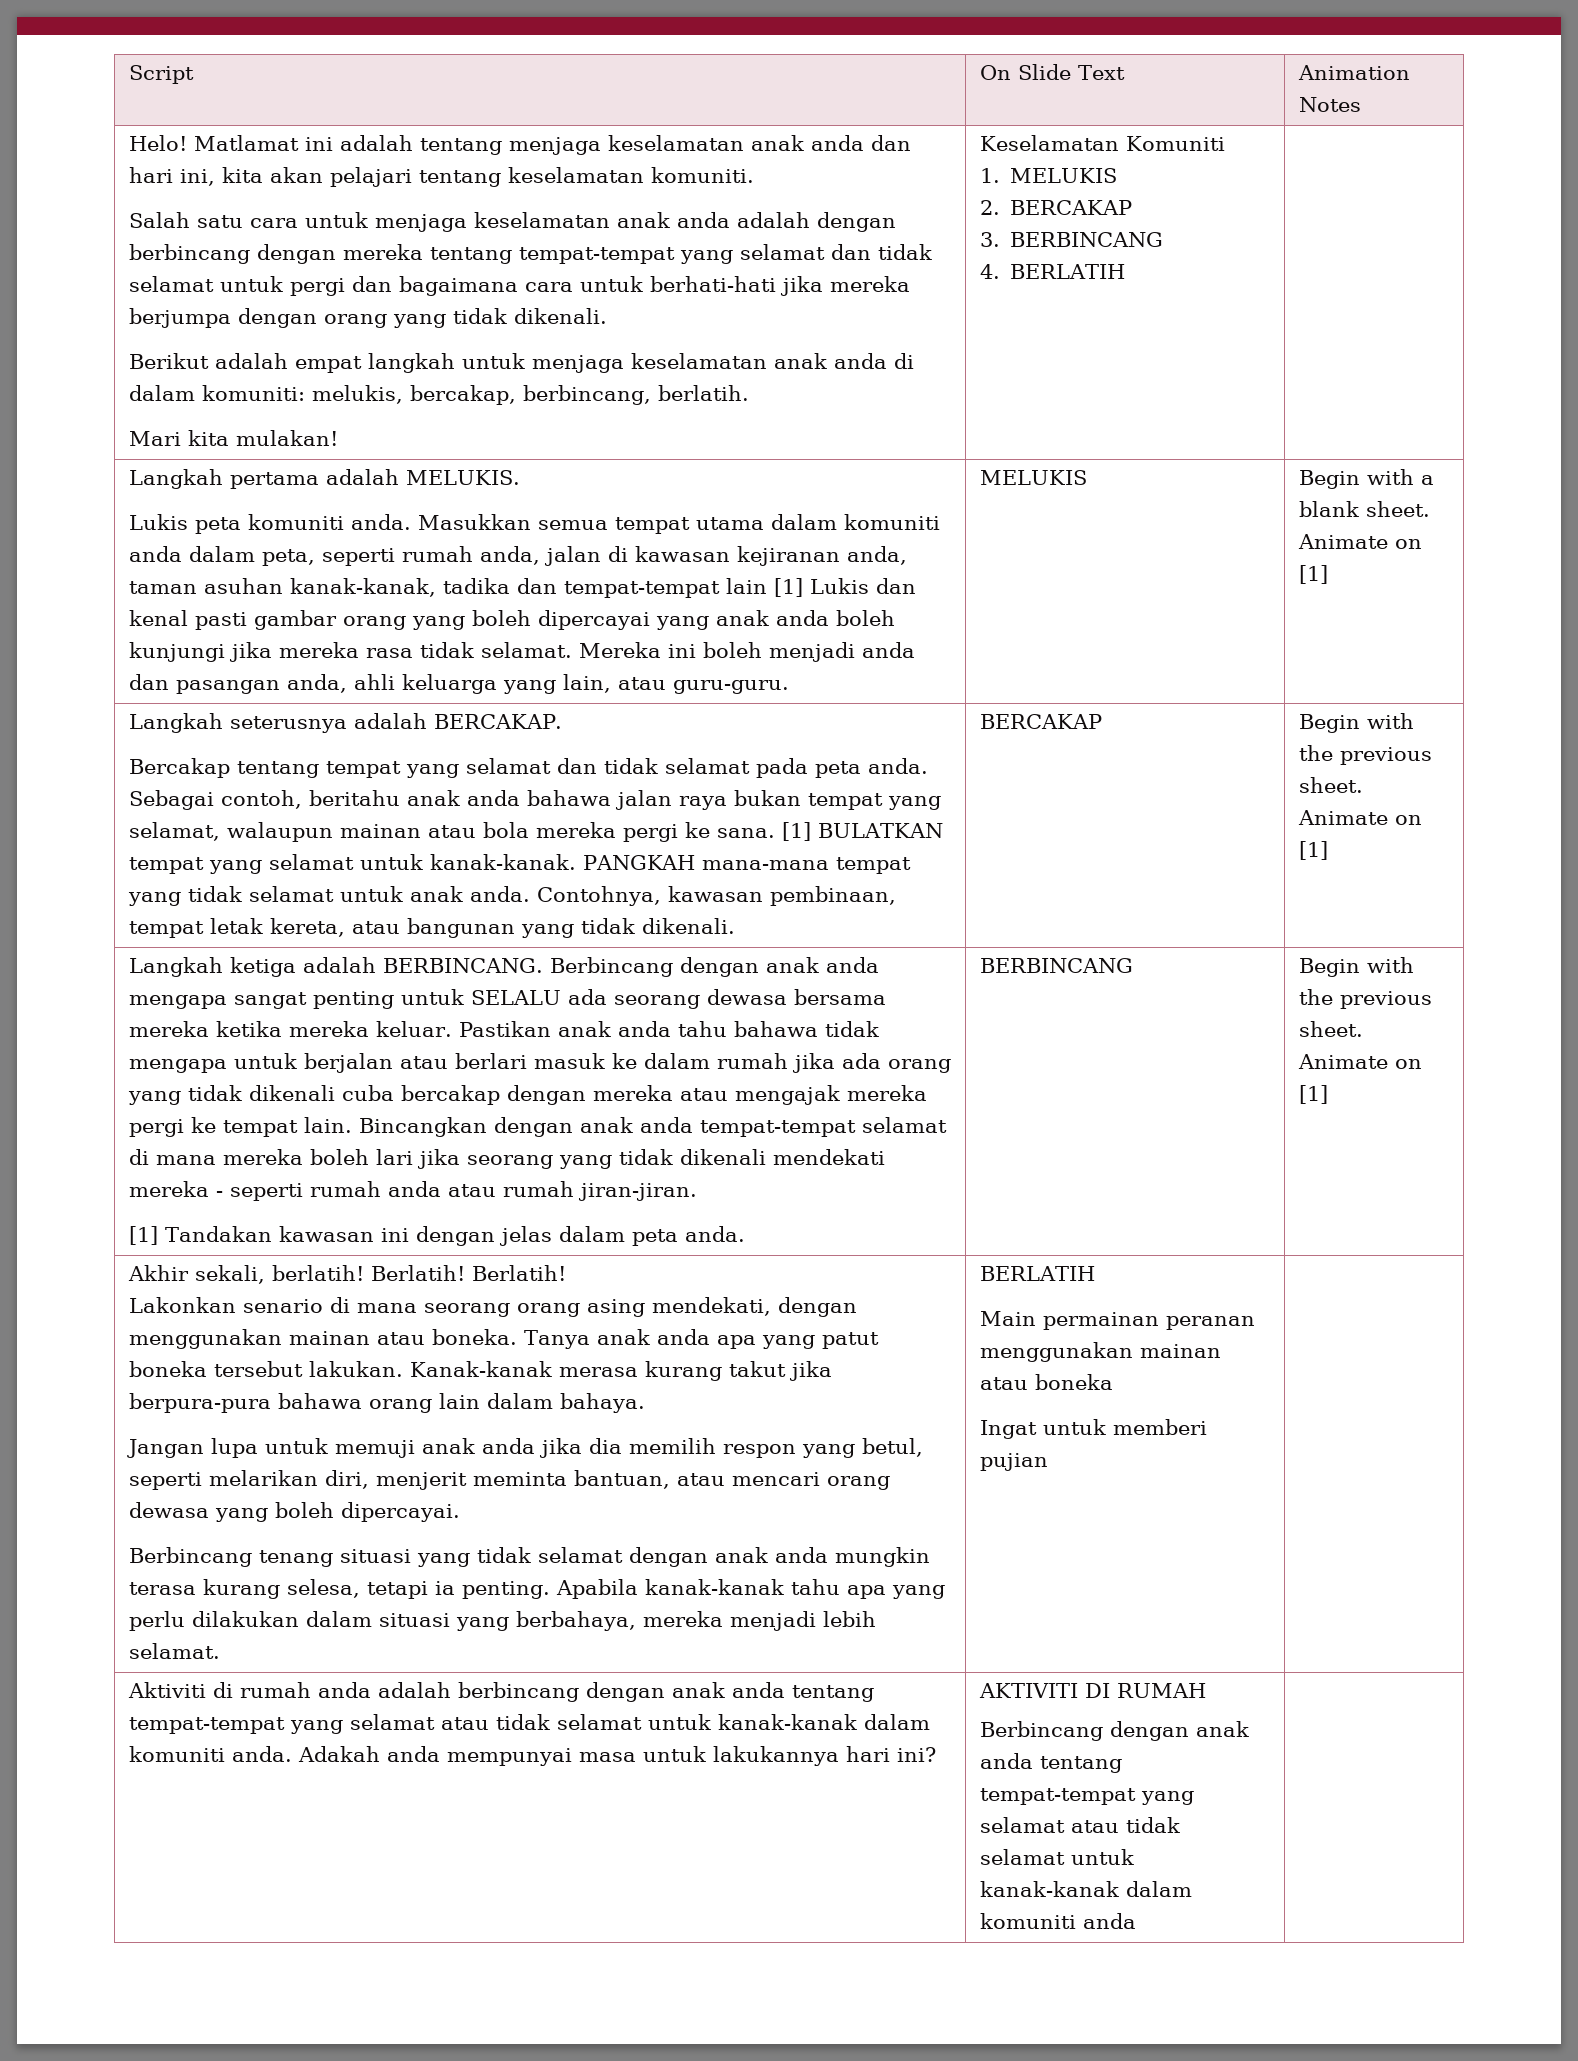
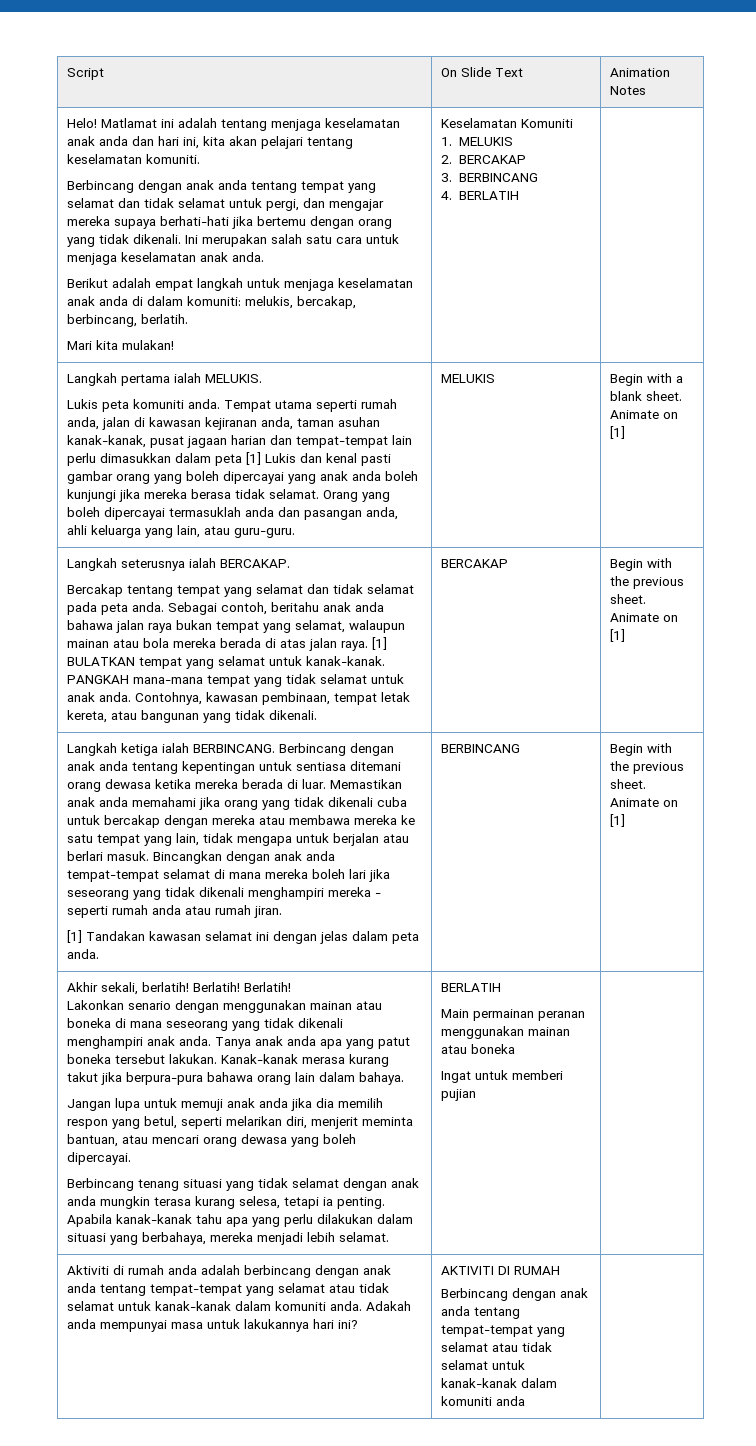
[128,212,190,228] Salah -> [67,180,377,193] [67,198,385,211] [67,216,393,229] [67,234,303,247] Berbincang dengan anak anda tentang tempat yang selamat dan tidak selamat untuk pergi, dan mengajar mereka supaya berhati-hati jika bertemu dengan orang yang tidak dikenali. Ini merupakan salah
[676,212,896,232] [128,244,932,264] [128,276,910,296] [128,308,607,328] anda adalah dengan berbincang dengan mereka tentang tempat-tempat yang selamat dan tidak selamat untuk pergi dan bagaimana cara untuk berhati-hati jika mereka berjumpa dengan orang yang tidak dikenali. -> [232,252,265,262] anda.
[325,469,399,485] adalah -> [174,373,202,383] ialah
[417,514,940,534] [128,546,315,566] Masukkan semua tempat utama dalam komuniti anda dalam peta, -> [224,400,313,412] Tempat utama
[442,578,767,598] tadika dan tempat-tempat lain -> [150,435,413,448] [67,453,243,466] pusat jagaan harian dan tempat-tempat lain perlu dimasukkan dalam peta
[365,648,413,658] rasa -> [191,489,232,499] berasa
[578,642,855,662] Mereka ini boleh menjadi -> [323,490,391,502] [67,507,242,520] Orang yang boleh dipercayai termasuklah
[353,713,427,729] adalah -> [189,558,217,568] ialah
[622,822,775,842] pergi ke sana. -> [220,638,369,651] berada di atas jalan raya.
[302,957,376,973] adalah -> [162,743,190,753] ialah
[128,989,886,1009] [128,1021,819,1037] mengapa sangat penting untuk SELALU ada seorang dewasa bersama mereka ketika mereka keluar. Pastikan anak anda tahu bahawa -> [132,761,402,774] [67,779,403,792] [67,797,408,810] [67,815,416,828] [67,833,200,846] tentang kepentingan untuk sentiasa ditemani orang dewasa ketika mereka berada di luar. Memastikan anak anda memahami jika orang yang tidak dikenali cuba untuk bercakap dengan mereka atau membawa mereka ke satu tempat yang lain,
[533,1053,951,1073] [127,1085,927,1105] [128,1117,352,1137] masuk ke dalam rumah jika ada orang yang tidak dikenali cuba bercakap dengan mereka atau mengajak mereka pergi ke tempat lain. -> [107,851,150,861] masuk.
[466,1149,885,1169] seorang yang tidak dikenali mendekati -> [67,887,325,900] seseorang yang tidak dikenali menghampiri
[577,1183,697,1201] jiran-jiran. -> [254,906,283,918] jiran.
(374, 1234) none -> [205,931,253,941] selamat
[329,1297,857,1317] [128,1329,517,1349] di mana seorang orang asing mendekati, dengan menggunakan mainan atau boneka. -> [175,1000,383,1013] [67,1018,344,1031] [67,1036,212,1049] dengan menggunakan mainan atau boneka di mana seseorang yang tidak dikenali menghampiri anak anda.

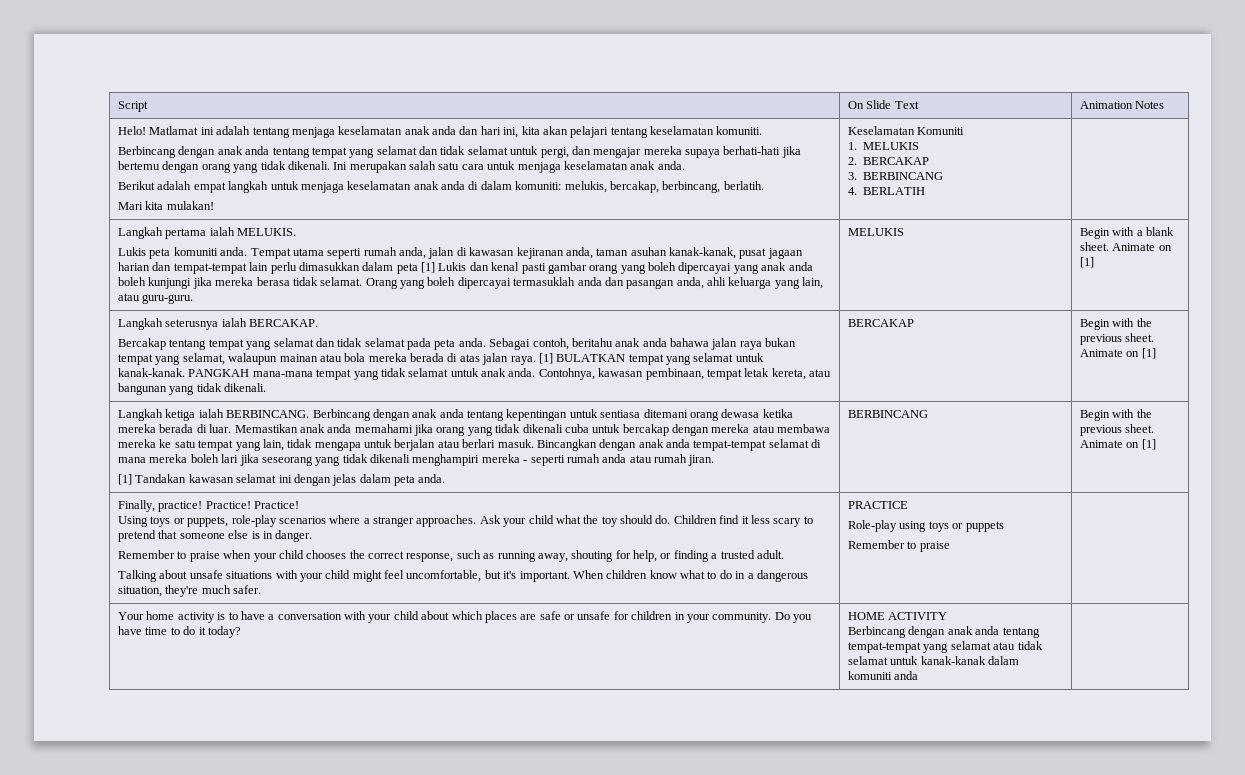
[67,982,292,995] [67,1000,383,1013] [67,1018,344,1031] [67,1036,411,1049] [67,1054,390,1067] [67,1072,405,1085] [67,1098,384,1111] [67,1116,414,1129] [67,1134,357,1147] [67,1152,132,1165] [67,1178,420,1191] [67,1196,386,1209] [67,1214,414,1227] [67,1232,390,1245] [441,983,502,992] [441,1009,586,1021] [441,1026,571,1039] [441,1044,516,1054] [441,1070,564,1083] [441,1089,477,1101] [67,1265,392,1278] [67,1283,390,1296] [67,1301,412,1311] [67,1319,359,1332] [441,1266,561,1275] Akhir sekali, berlatih! Berlatih! Berlatih! // Lakonkan senario dengan menggunakan mainan atau boneka di mana seseorang yang tidak dikenali menghampiri anak anda. Tanya anak anda apa yang patut boneka tersebut lakukan. Kanak-kanak merasa kurang takut jika berpura-pura bahawa orang lain dalam bahaya. // Jangan lupa untuk memuji anak anda jika dia memilih respon yang betul, seperti melarikan diri, menjerit meminta bantuan, atau mencari orang dewasa yang boleh dipercayai. // Berbincang tenang situasi yang tidak selamat dengan anak anda mungkin terasa kurang selesa, tetapi ia penting. Apabila kanak-kanak tahu apa yang perlu dilakukan dalam situasi yang berbahaya, mereka menjadi lebih selamat. | BERLATIH // Main permainan peranan menggunakan mainan atau boneka // Ingat untuk memberi pujian | // Aktiviti di rumah anda adalah berbincang dengan anak anda tentang tempat-tempat yang selamat atau tidak selamat untuk kanak-kanak dalam komuniti anda. Adakah anda mempunyai masa untuk lakukannya hari ini? | AKTIVITI DI RUMAH -> [118,500,300,512] [118,515,813,527] [118,530,313,542] [118,550,784,562] [118,570,808,582] [118,585,262,597] [848,501,909,509] [848,520,1004,532] [848,540,950,552] [118,611,813,623] [118,626,241,638] [848,612,948,620] Finally, practice! Practice! Practice! // Using toys or puppets, role-play scenarios where a stranger approaches. Ask your child what the toy should do. Children find it less scary to pretend that someone else is in danger. // Remember to praise when your child chooses the correct response, such as running away, shouting for help, or finding a trusted adult. // Talking about unsafe situations with your child might feel uncomfortable, but it's important. When children know what to do in a dangerous situation, they're much safer. | PRACTICE // Role-play using toys or puppets // Remember to praise | // Your home activity is to have a conversation with your child about which places are safe or unsafe for children in your community. Do you have time to do it today? | HOME ACTIVITY

